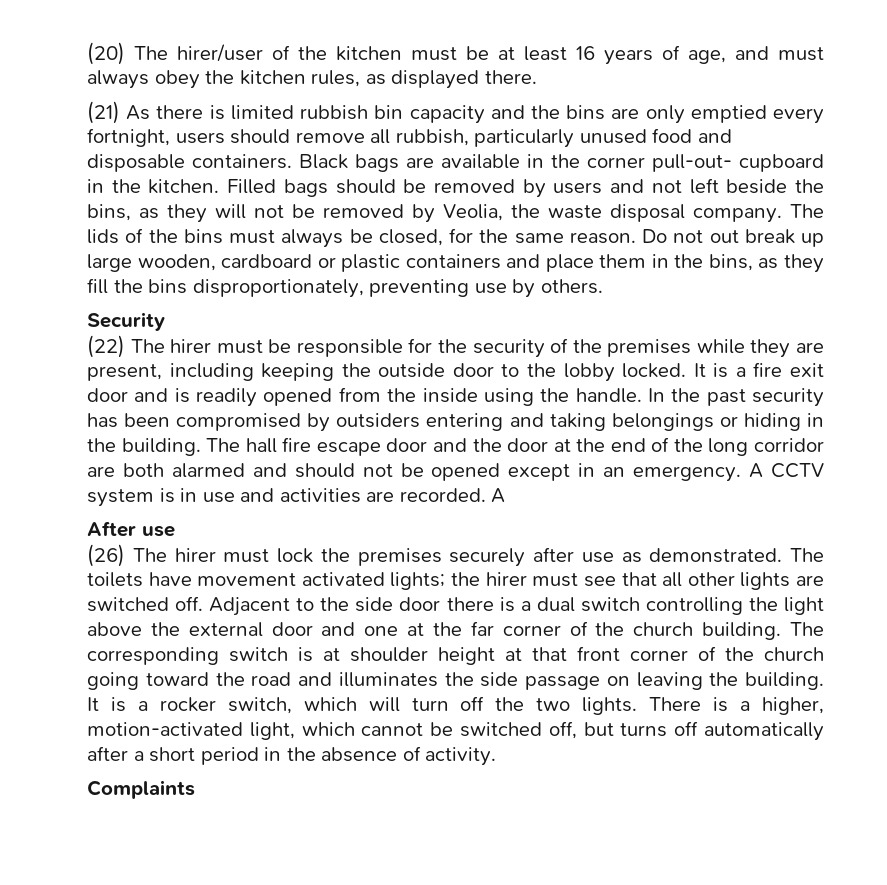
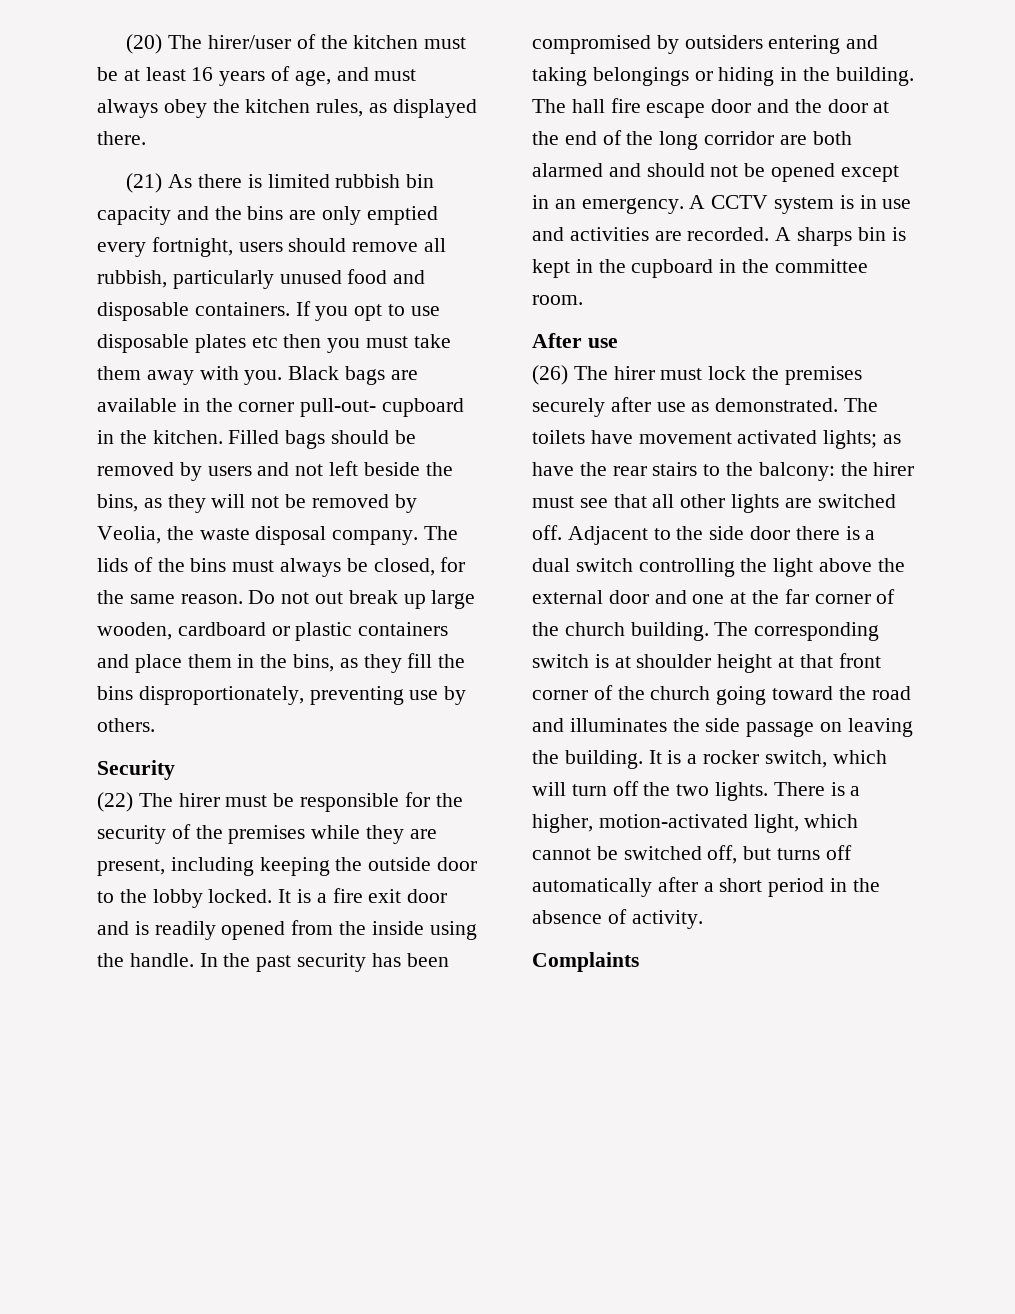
(292, 161) none -> [295,301,440,321] [97,334,451,353] [97,366,283,385] If you opt to use disposable plates etc then you must take them away with you.
(506, 495) none -> [797,227,906,246] [532,259,868,278] [532,295,583,305] sharps bin is kept in the cupboard in the committee room.
(446, 581) none -> [883,434,902,444] [532,462,835,481] as have the rear stairs to the balcony:

